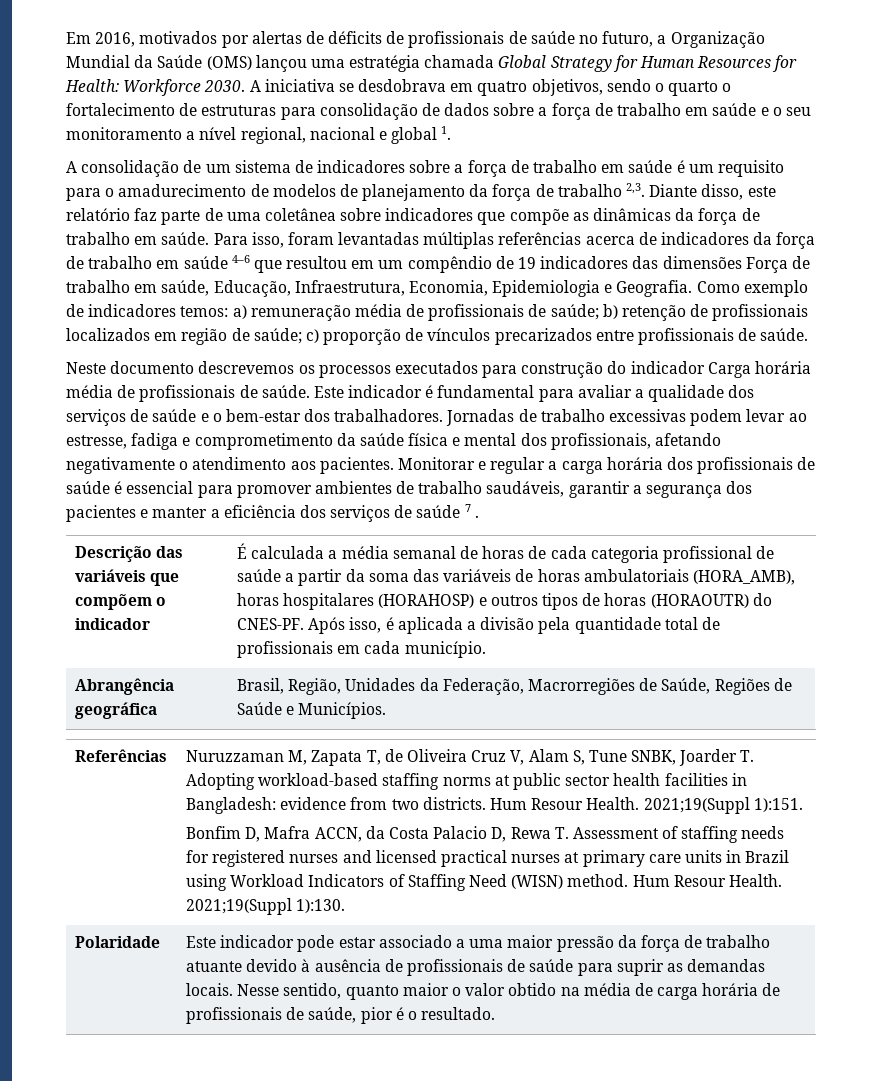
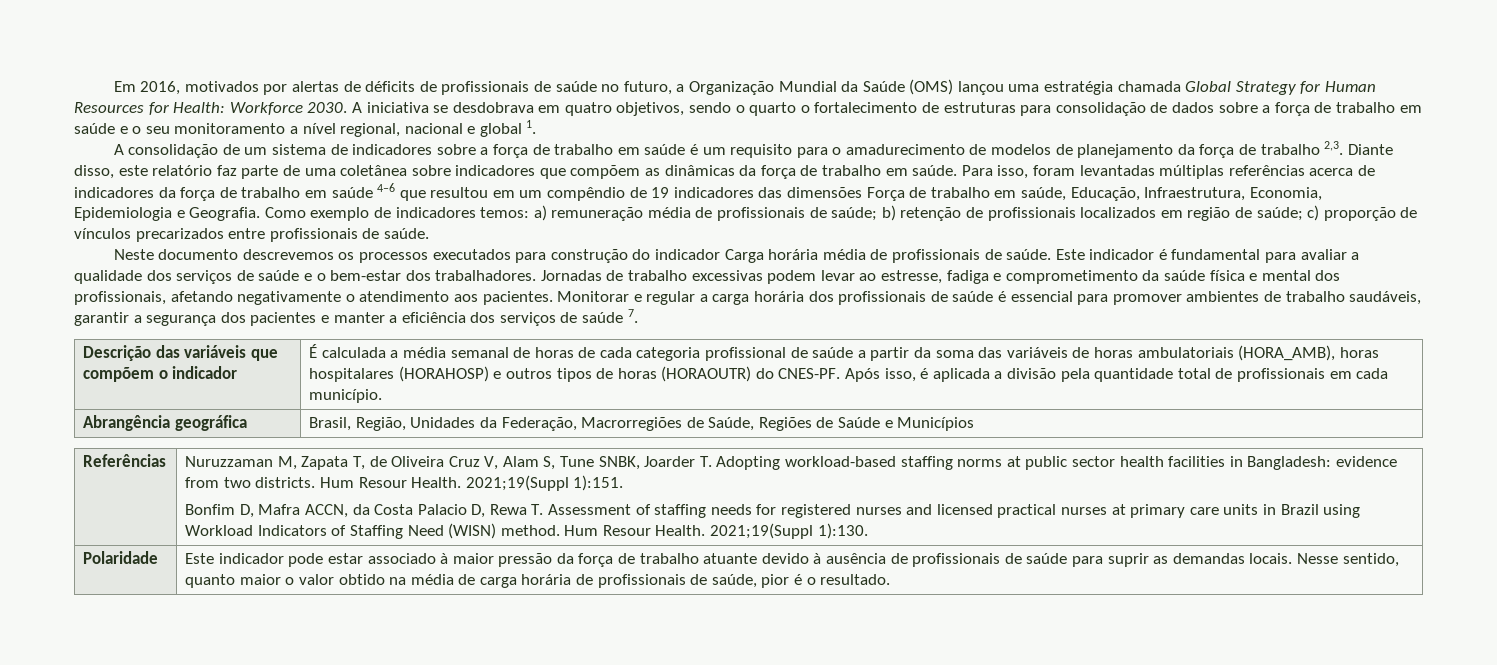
[509,209,569,225] compõe -> [570,165,641,179] compõem
[464,504,471,512] [474,515,479,518] 7 . -> [627,309,638,323] 7.
[298,702,387,719] Municípios. -> [897,417,975,431] Municípios
[455,939,504,948] a uma -> [440,553,449,564] à

